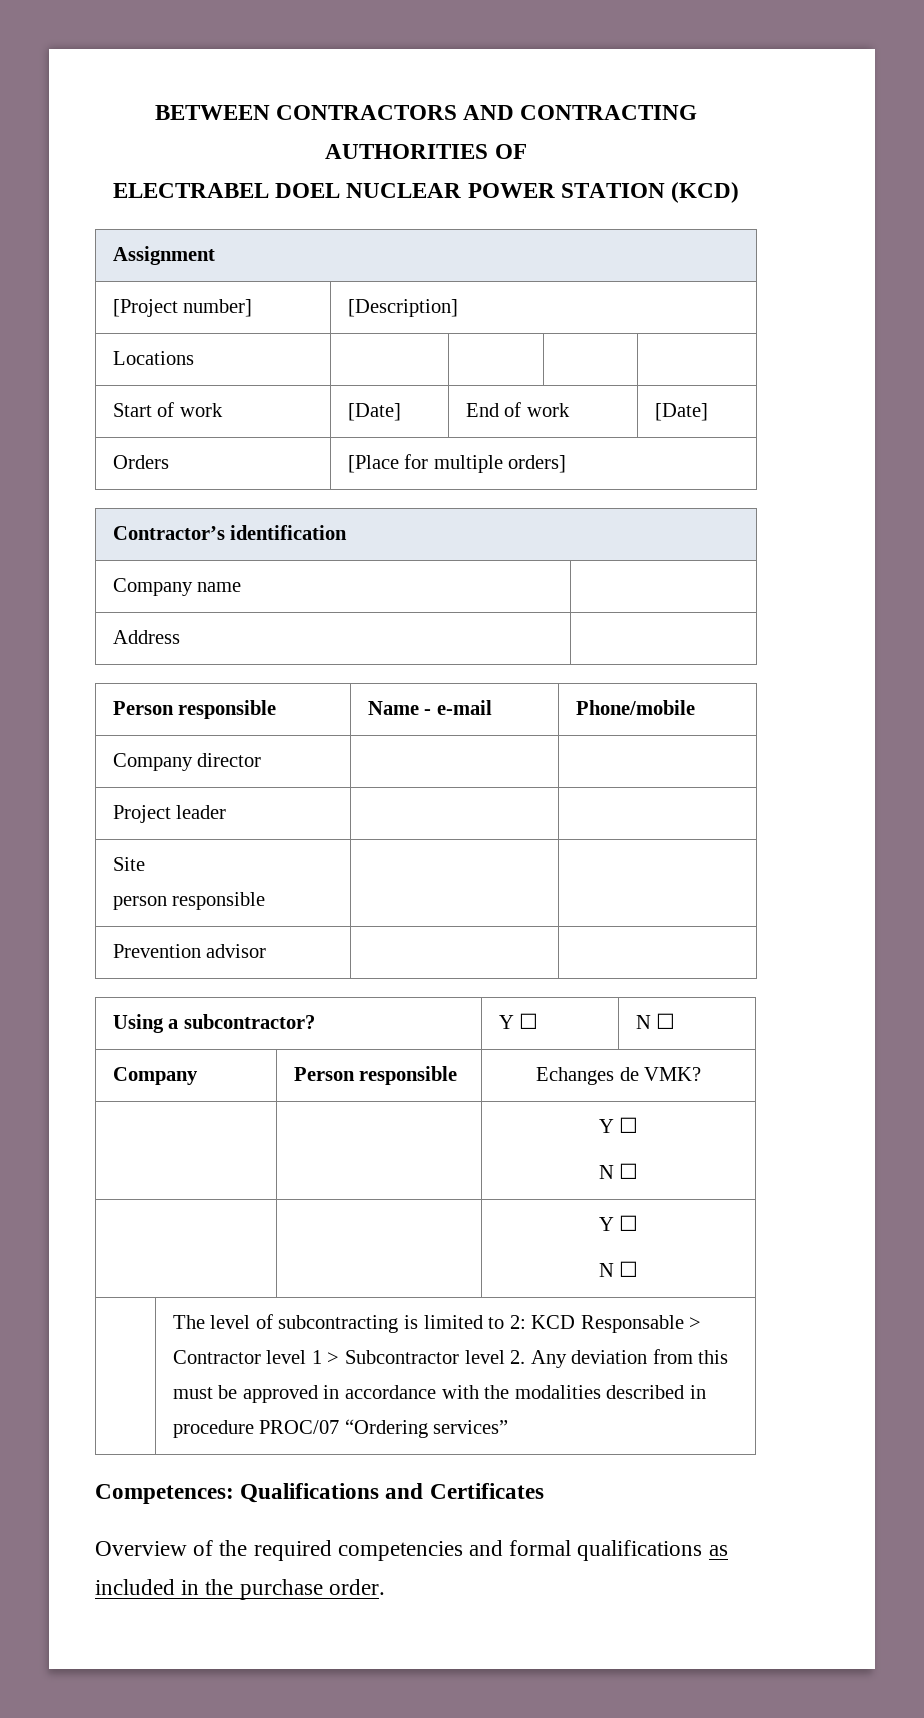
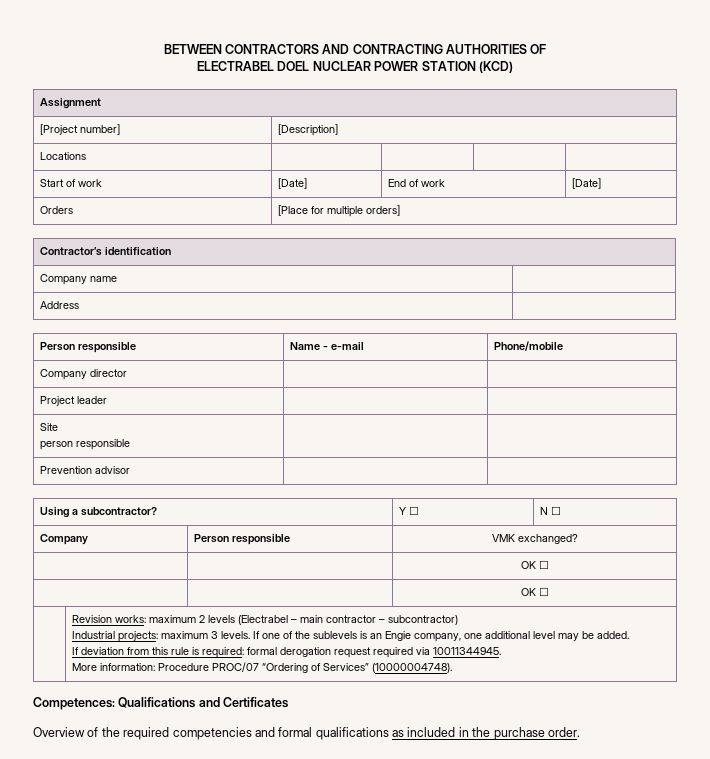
[535,1067,702,1085] [598,1117,639,1133] [598,1163,639,1179] [598,1215,639,1231] [598,1261,639,1277] [172,1314,702,1333] [172,1349,729,1368] [172,1385,706,1403] [172,1419,509,1438] Echanges de VMK? // | | Y ☐ // N ☐ // | | Y ☐ // N ☐ // | The level of subcontracting is limited to 2: KCD Responsable > Contractor level 1 > Subcontractor level 2. Any deviation from this must be approved in accordance with the modalities described in procedure PROC/07 “Ordering services” -> [491,534,578,544] [520,560,549,569] [520,587,549,596] [72,615,459,625] [72,631,630,642] [72,647,502,658] [72,662,453,673] VMK exchanged? // | | OK ☐ // | | OK ☐ // | Revision works: maximum 2 levels (Electrabel – main contractor – subcontractor) // Industrial projects: maximum 3 levels. If one of the sublevels is an Engie company, one additional level may be added. // If deviation from this rule is required: formal derogation request required via 10011344945. // More information: Procedure PROC/07 “Ordering of Services” (10000004748).

